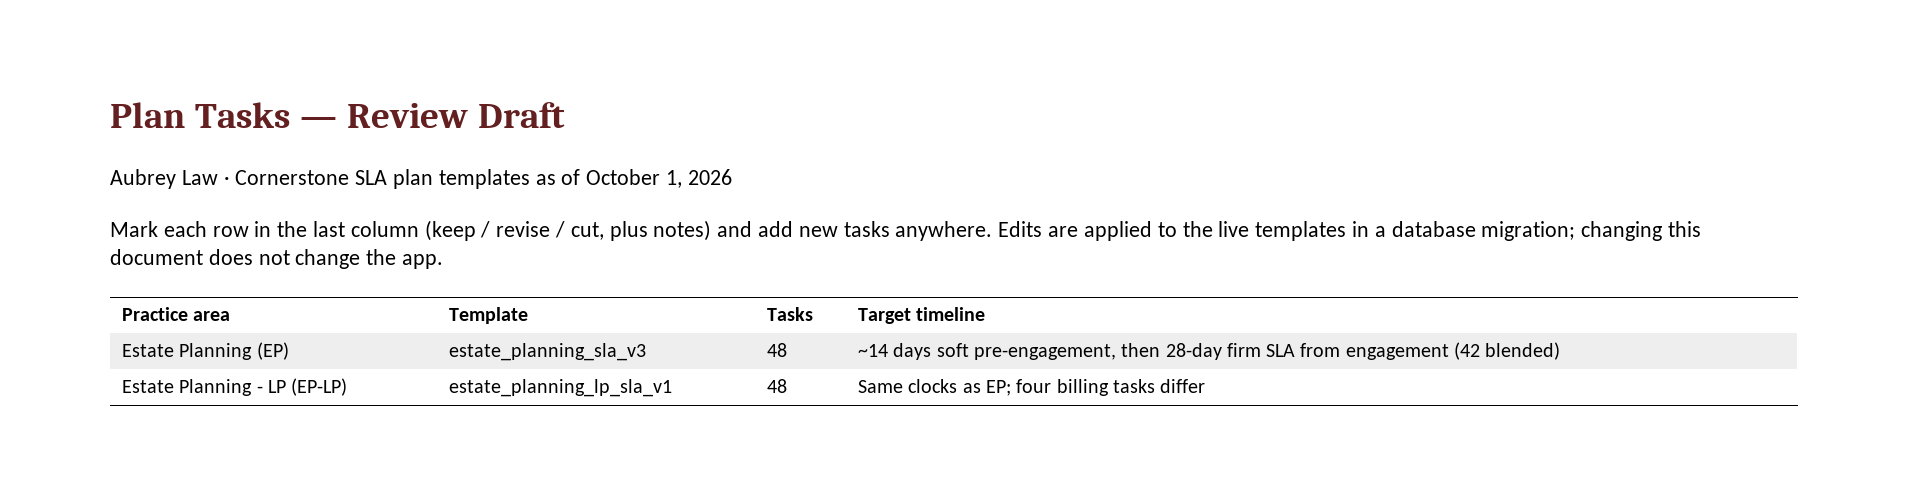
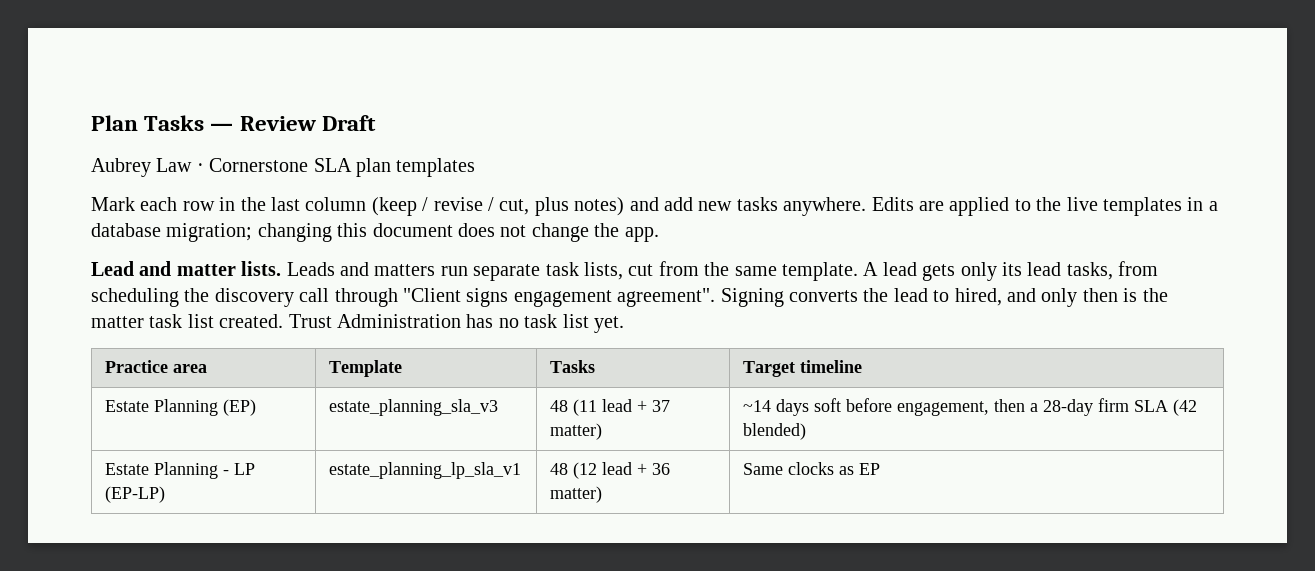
[535,169,732,188] as of October 1, 2026 -> (476, 167) none
(444, 261) none -> [91,261,1159,281] [91,288,1168,307] [91,314,624,333] // Lead and matter lists. Leads and matters run separate task lists, cut from the same template. A lead gets only its lead tasks, from scheduling the discovery call through "Client signs engagement agreement". Signing converts the lead to hired, and only then is the matter task list created. Trust Administration has no task list yet.
(788, 350) none -> [573,399,671,416] [550,423,603,440] (11 lead + 37 matter)
[974,343,1161,360] pre-engagement, then -> [846,398,1039,416] before engagement, then a
[1300,343,1449,360] from engagement -> (1169, 406) none
[858,379,1206,396] | Same clocks as EP; four billing tasks differ -> [573,462,671,479] [550,486,603,503] [743,462,881,475] (12 lead + 36 matter) | Same clocks as EP

